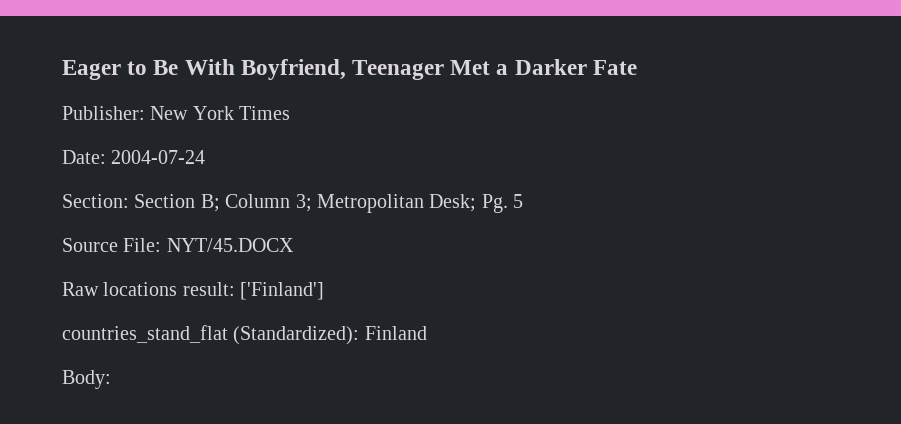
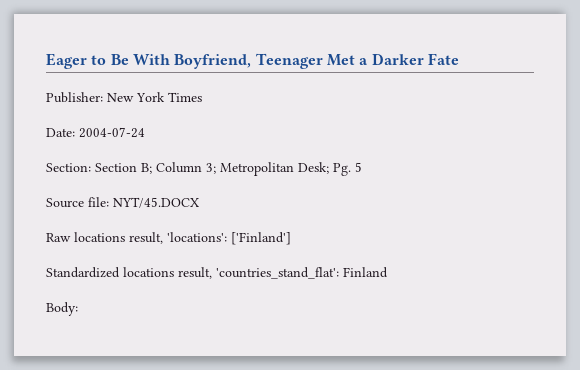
[123,238,162,252] File: -> [88,197,109,207] file:
[182,282,235,296] result: -> [129,232,227,244] result, 'locations':
[62,325,360,345] countries_stand_flat (Standardized): -> [46,267,339,279] Standardized locations result, 'countries_stand_flat':

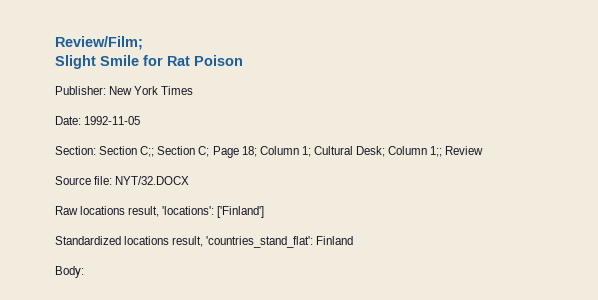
[46,53,459,69] Eager to Be With Boyfriend, Teenager Met a Darker Fate -> [55,36,143,50] [55,55,243,69] Review/Film; // Slight Smile for Rat Poison
[79,127,145,138] 2004-07-24 -> [84,116,141,125] 1992-11-05
[141,162,362,176] B; Column 3; Metropolitan Desk; Pg. 5 -> [140,146,484,158] C;; Section C; Page 18; Column 1; Cultural Desk; Column 1;; Review
[113,197,200,208] NYT/45.DOCX -> [115,176,190,185] NYT/32.DOCX

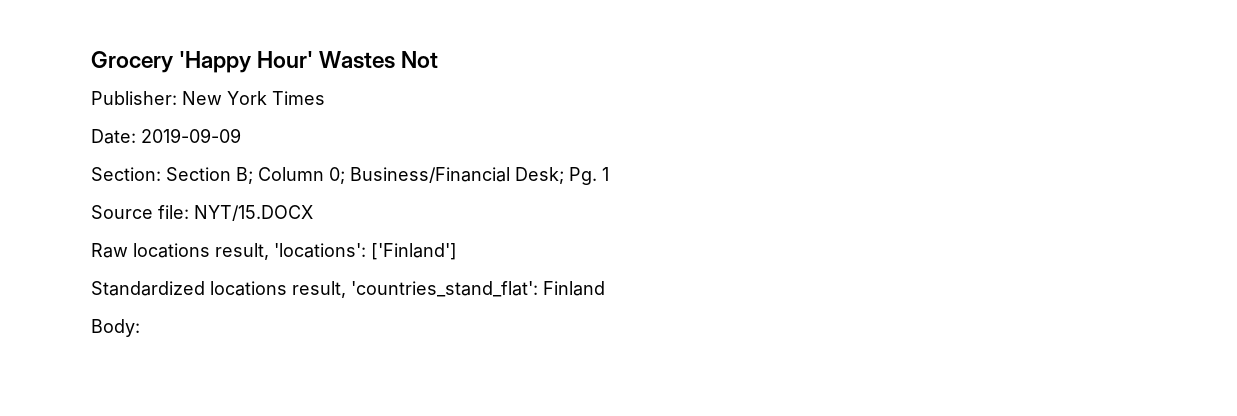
[55,36,143,50] [55,55,243,69] Review/Film; // Slight Smile for Rat Poison -> [91,51,439,73] Grocery 'Happy Hour' Wastes Not
[84,116,141,125] 1992-11-05 -> [141,128,241,143] 2019-09-09
[140,146,484,158] C;; Section C; Page 18; Column 1; Cultural Desk; Column 1;; Review -> [236,167,609,185] B; Column 0; Business/Financial Desk; Pg. 1
[115,176,190,185] NYT/32.DOCX -> [194,205,313,221] NYT/15.DOCX

